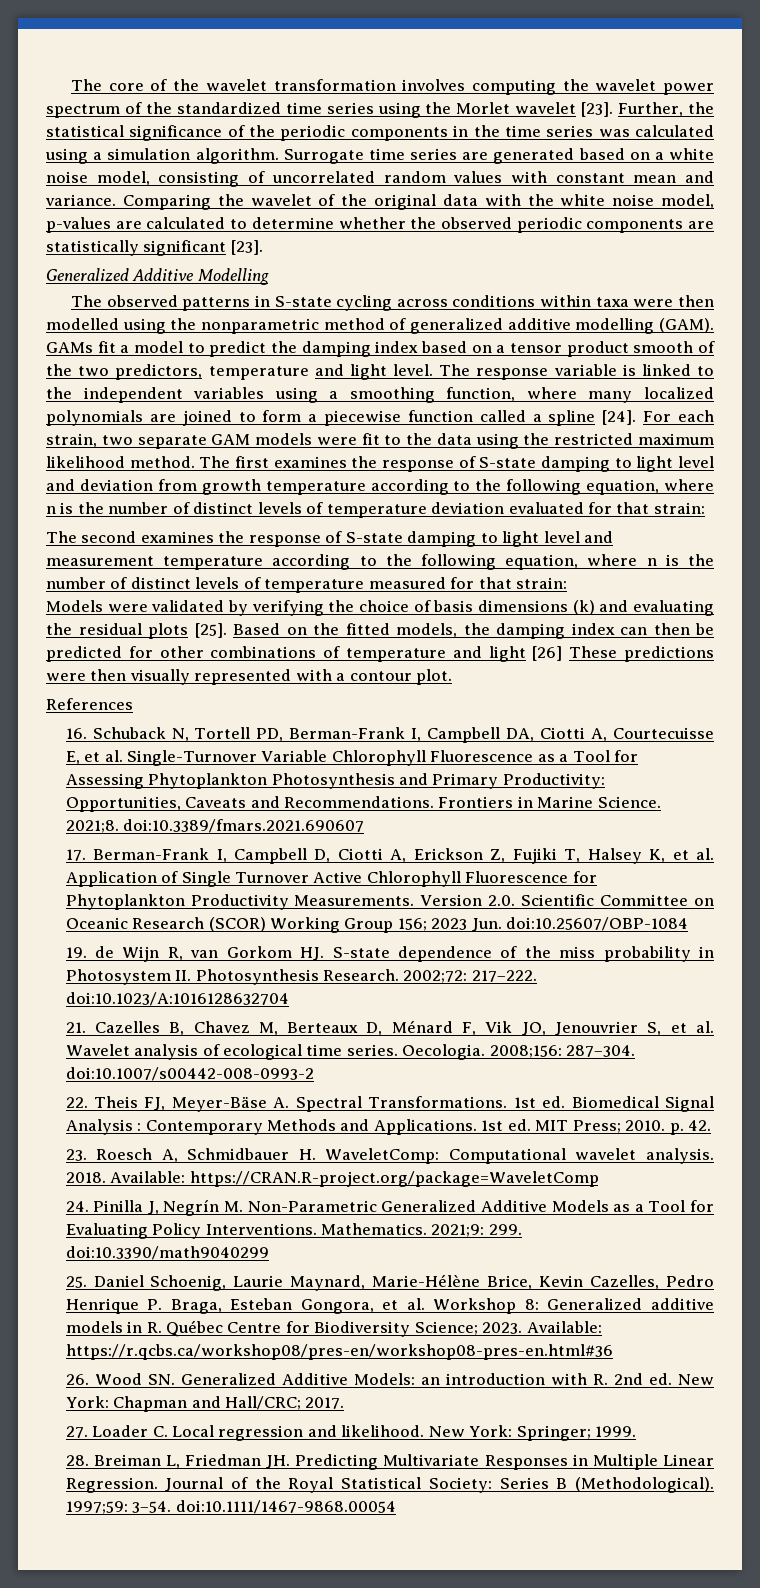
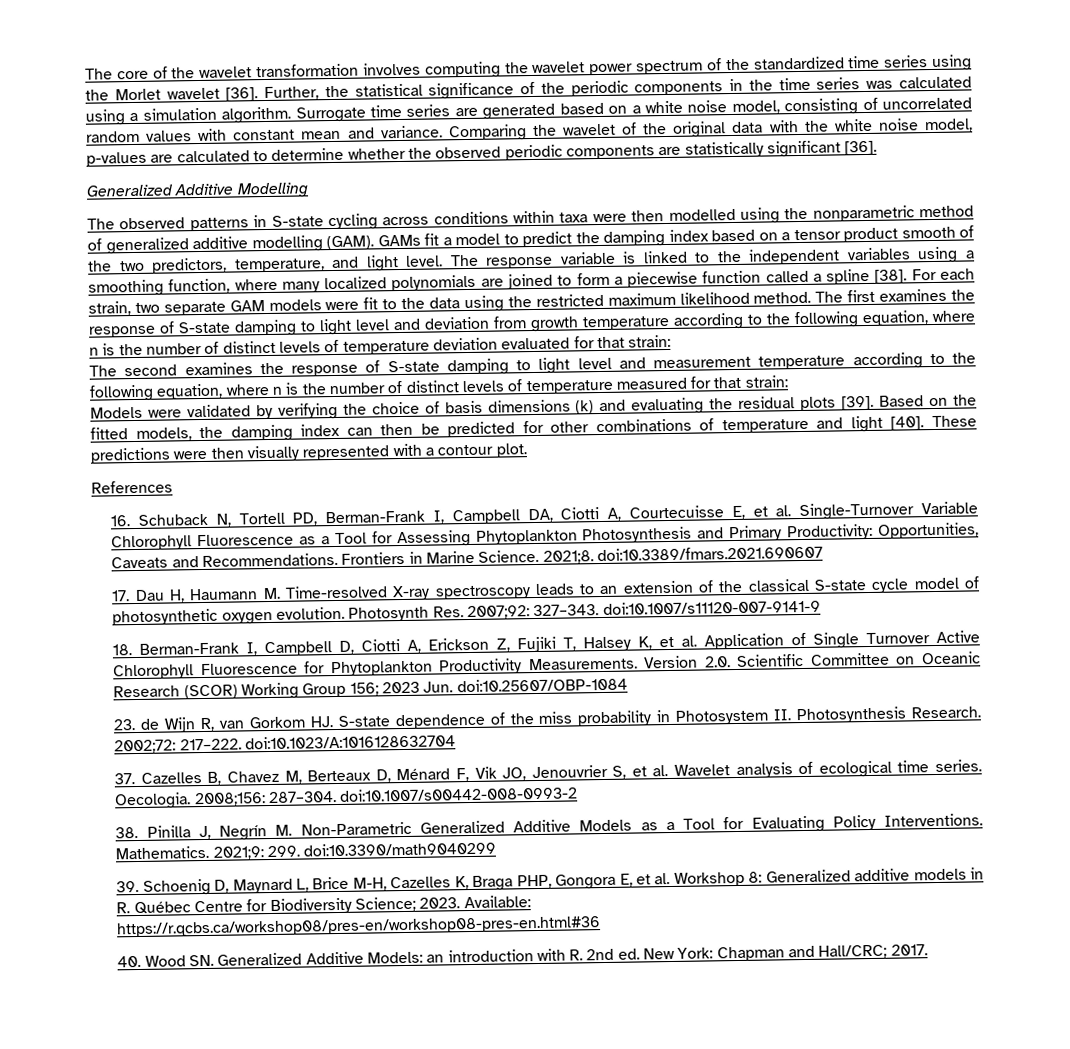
[581,102,614,117] [23]. -> [225,87,259,102] [36].
[230,240,263,255] [23]. -> [844,140,878,156] [36].
[208,366,309,380] temperature -> [233,258,325,273] temperature,
[602,410,637,425] [24]. -> [874,269,908,284] [38].
[194,623,227,638] [25]. -> [841,395,875,411] [39].
[532,646,563,661] [26] -> [890,416,925,431] [40].
(86, 855) none -> [134,576,980,603] [112,599,821,626] [112,644,133,656] Dau H, Haumann M. Time-resolved X-ray spectroscopy leads to an extension of the classical S-state cycle model of photosynthetic oxygen evolution. Photosynth Res. 2007;92: 327–343. doi:10.1007/s11120-007-9141-9 // 18.
[65,947,87,958] 19. -> [113,719,137,731] 23.
[65,1022,86,1033] 21. -> [114,773,136,785] 37.
[65,1096,714,1112] [65,1119,712,1135] [65,1148,714,1164] [65,1171,599,1187] [65,1201,89,1212] 22. Theis FJ, Meyer-Bäse A. Spectral Transformations. 1st ed. Biomedical Signal Analysis : Contemporary Methods and Applications. 1st ed. MIT Press; 2010. p. 42. // 23. Roesch A, Schmidbauer H. WaveletComp: Computational wavelet analysis. 2018. Available: https://CRAN.R-project.org/package=WaveletComp // 24. -> [115,826,139,839] 38.
[65,1274,714,1291] [65,1298,374,1314] 25. Daniel Schoenig, Laurie Maynard, Marie-Hélène Brice, Kevin Cazelles, Pedro Henrique P. Braga, Esteban Gongora, -> [116,873,633,896] 39. Schoenig D, Maynard L, Brice M-H, Cazelles K, Braga PHP, Gongora E,
[65,1374,89,1385] 26. -> [117,955,142,968] 40.
[65,1425,637,1441] [65,1454,714,1470] [65,1477,714,1493] [65,1500,396,1514] // 27. Loader C. Local regression and likelihood. New York: Springer; 1999. // 28. Breiman L, Friedman JH. Predicting Multivariate Responses in Multiple Linear Regression. Journal of the Royal Statistical Society: Series B (Methodological). 1997;59: 3–54. doi:10.1111/1467-9868.00054 -> (928, 950) none

